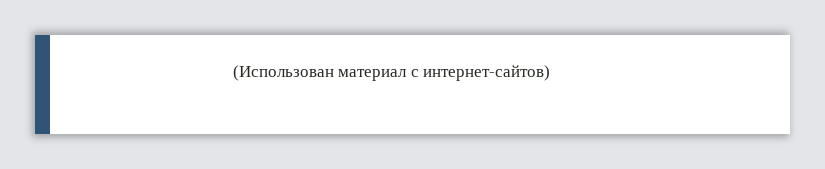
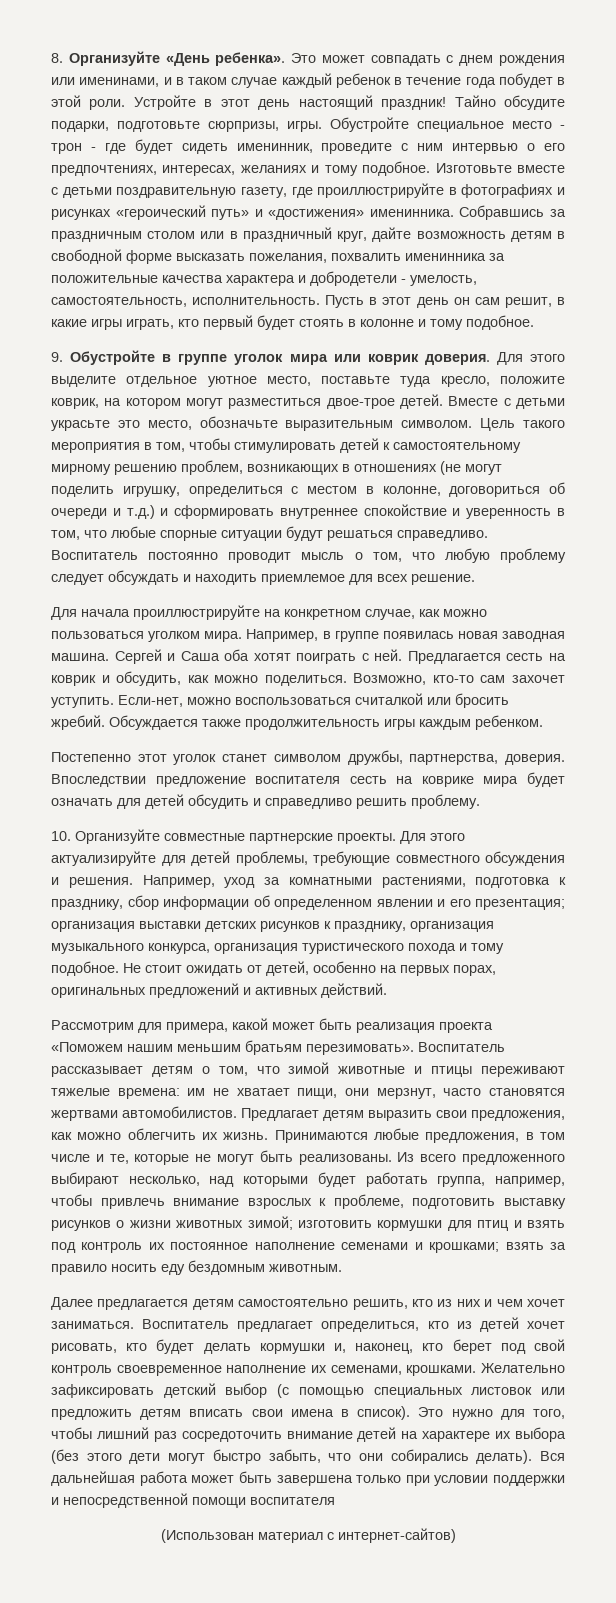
(232, 73) none -> [51,51,565,66] [51,73,565,88] [51,95,566,110] [51,117,565,132] [51,139,566,154] [51,161,565,176] [51,183,565,198] [51,205,566,220] [51,227,565,242] [51,249,505,264] [51,271,477,286] [51,295,565,308] [51,315,534,330] [51,350,566,365] [51,376,565,387] [51,394,565,409] [51,416,565,431] [51,438,521,453] [51,460,502,475] [51,482,565,497] [51,504,565,519] [51,526,488,541] [51,548,566,563] [51,570,475,585] [51,605,487,620] [51,629,565,642] [51,649,566,664] [51,671,565,686] [51,693,509,708] [51,715,543,730] [51,750,565,765] [51,772,565,787] [51,794,480,809] [51,829,465,844] [51,851,565,866] [51,875,566,888] [51,895,565,910] [51,921,494,932] [51,943,504,954] [51,961,496,976] [51,983,387,998] [51,1018,493,1033] [51,1040,505,1055] [51,1062,566,1077] [51,1088,565,1099] [51,1106,565,1121] [51,1128,565,1143] [51,1150,565,1165] [51,1172,565,1187] [51,1194,566,1209] [51,1216,565,1231] [51,1242,566,1253] [51,1260,342,1275] [51,1297,565,1310] [51,1317,566,1332] [51,1339,565,1354] [51,1363,565,1376] [51,1383,565,1398] [51,1406,565,1420] [51,1427,567,1442] [51,1449,565,1464] [51,1471,565,1486] [51,1493,335,1508] 8. Организуйте «День ребенка». Это может совпадать с днем рождения или именинами, и в таком случае каждый ребенок в течение года побудет в этой роли. Устройте в этот день настоящий праздник! Тайно обсудите подарки, подготовьте сюрпризы, игры. Обустройте специальное место - трон - где будет сидеть именинник, проведите с ним интервью о его предпочтениях, интересах, желаниях и тому подобное. Изготовьте вместе с детьми поздравительную газету, где проиллюстрируйте в фотографиях и рисунках «героический путь» и «достижения» именинника. Собравшись за праздничным столом или в праздничный круг, дайте возможность детям в свободной форме высказать пожелания, похвалить именинника за положительные качества характера и добродетели - умелость, самостоятельность, исполнительность. Пусть в этот день он сам решит, в какие игры играть, кто первый будет стоять в колонне и тому подобное. // 9. Обустройте в группе уголок мира или коврик доверия. Для этого выделите отдельное уютное место, поставьте туда кресло, положите коврик, на котором могут разместиться двое-трое детей. Вместе с детьми украсьте это место, обозначьте выразительным символом. Цель такого мероприятия в том, чтобы стимулировать детей к самостоятельному мирному решению проблем, возникающих в отношениях (не могут поделить игрушку, определиться с местом в колонне, договориться об очереди и т.д.) и сформировать внутреннее спокойствие и уверенность в том, что любые спорные ситуации будут решаться справедливо. Воспитатель постоянно проводит мысль о том, что любую проблему следует обсуждать и находить приемлемое для всех решение. // Для начала проиллюстрируйте на конкретном случае, как можно пользоваться уголком мира. Например, в группе появилась новая заводная машина. Сергей и Саша оба хотят поиграть с ней. Предлагается сесть на коврик и обсудить, как можно поделиться. Возможно, кто-то сам захочет уступить. Если-нет, можно воспользоваться считалкой или бросить жребий. Обсуждается также продолжительность игры каждым ребенком. // Постепенно этот уголок станет символом дружбы, партнерства, доверия. Впоследствии предложение воспитателя сесть на коврике мира будет означать для детей обсудить и справедливо решить проблему. // 10. Организуйте совместные партнерские проекты. Для этого актуализируйте для детей проблемы, требующие совместного обсуждения и решения. Например, уход за комнатными растениями, подготовка к празднику, сбор информации об определенном явлении и его презентация; организация выставки детских рисунков к празднику, организация музыкального конкурса, организация туристического похода и тому подобное. Не стоит ожидать от детей, особенно на первых порах, оригинальных предложений и активных действий. // Рассмотрим для примера, какой может быть реализация проекта «Поможем нашим меньшим братьям перезимовать». Воспитатель рассказывает детям о том, что зимой животные и птицы переживают тяжелые времена: им не хватает пищи, они мерзнут, часто становятся жертвами автомобилистов. Предлагает детям выразить свои предложения, как можно облегчить их жизнь. Принимаются любые предложения, в том числе и те, которые не могут быть реализованы. Из всего предложенного выбирают несколько, над которыми будет работать группа, например, чтобы привлечь внимание взрослых к проблеме, подготовить выставку рисунков о жизни животных зимой; изготовить кормушки для птиц и взять под контроль их постоянное наполнение семенами и крошками; взять за правило носить еду бездомным животным. // Далее предлагается детям самостоятельно решить, кто из них и чем хочет заниматься. Воспитатель предлагает определиться, кто из детей хочет рисовать, кто будет делать кормушки и, наконец, кто берет под свой контроль своевременное наполнение их семенами, крошками. Желательно зафиксировать детский выбор (с помощью специальных листовок или предложить детям вписать свои имена в список). Это нужно для того, чтобы лишний раз сосредоточить внимание детей на характере их выбора (без этого дети могут быстро забыть, что они собирались делать). Вся дальнейшая работа может быть завершена только при условии поддержки и непосредственной помощи воспитателя //

